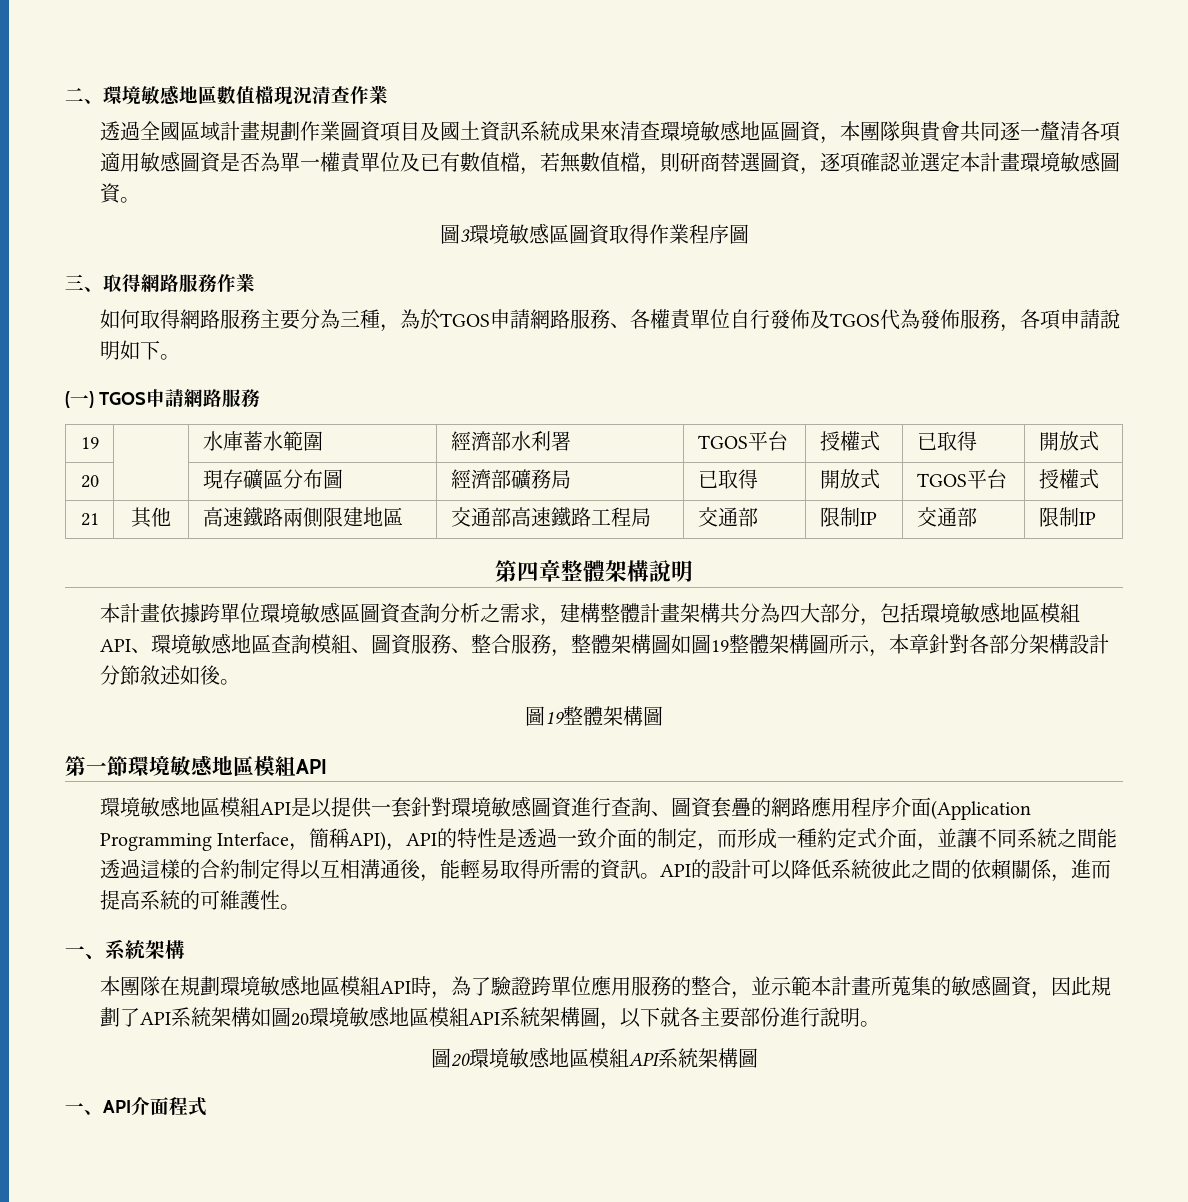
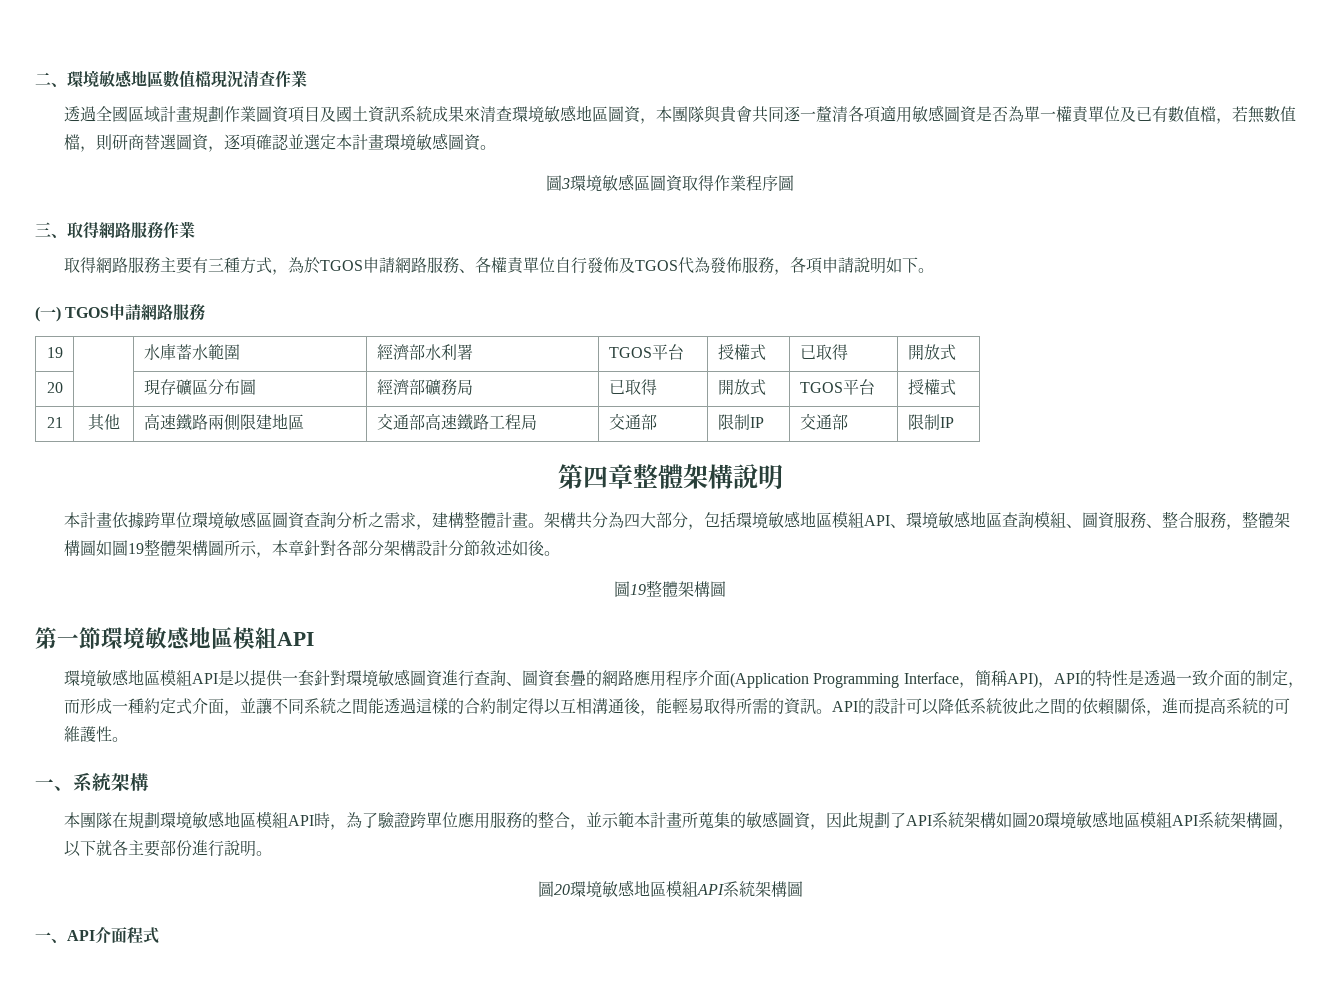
[99,309,140,329] 如何 -> (195, 229) none
[299,309,380,329] 分為三種 -> [191,257,272,274] 有三種方式
(680, 612) none -> [527,523,544,528] 。

